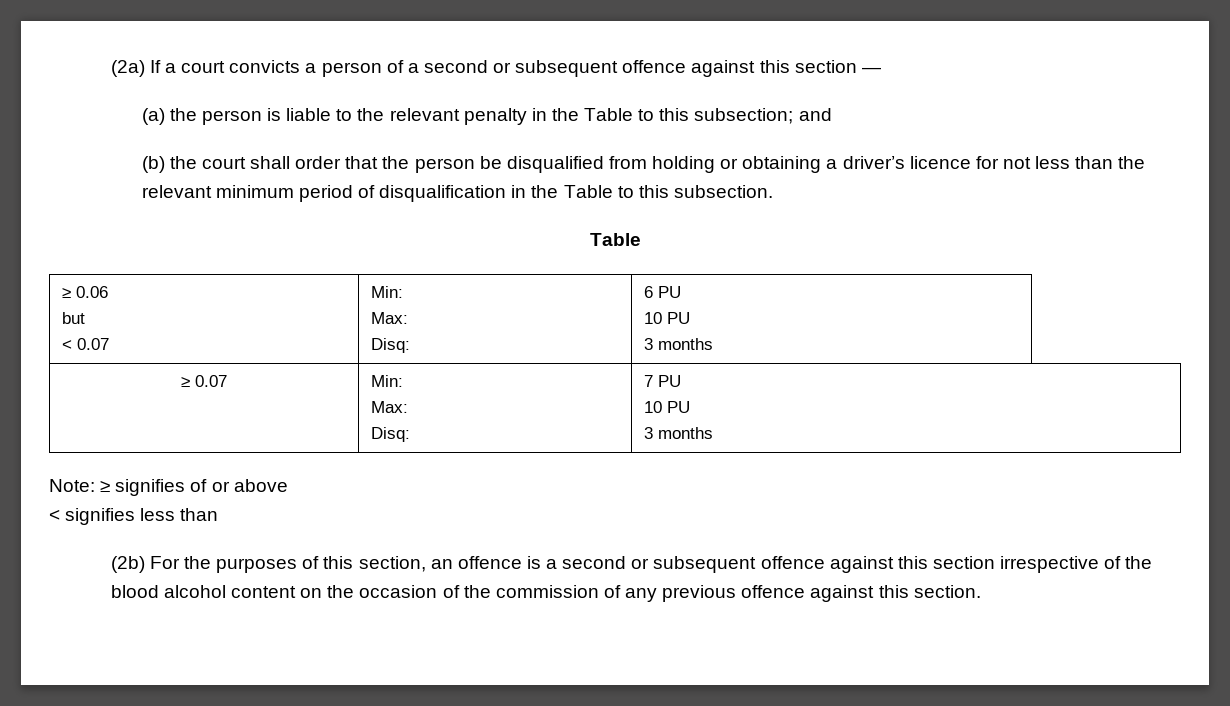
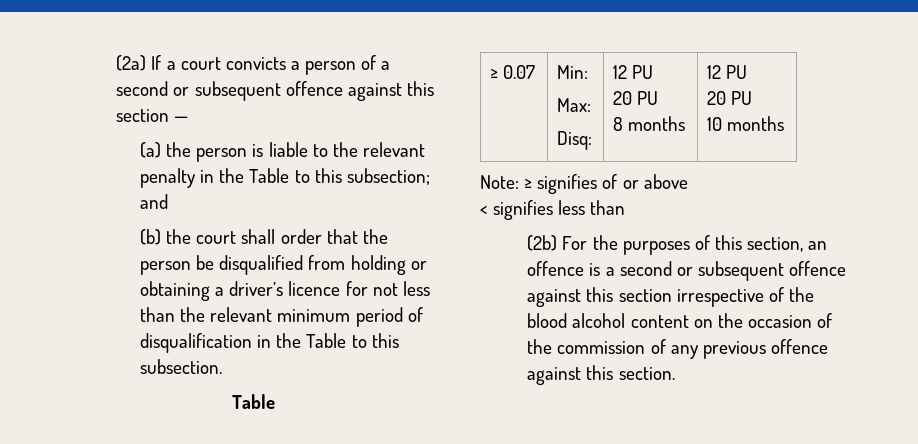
[76,286,109,298] [62,312,86,324] [62,338,110,350] [371,286,404,298] [371,312,409,324] [371,338,411,353] [644,286,682,298] [644,312,691,324] [644,338,714,350] [181,375,227,387] [371,375,404,387] [371,401,409,413] [371,427,411,442] [644,375,682,387] [644,401,691,413] [644,427,654,439] 0.06 // but // < 0.07 | Min: // Max: // Disq: | 6 PU // 10 PU // 3 months // ≥ 0.07 | Min: // Max: // Disq: | 7 PU // 10 PU // 3 -> [502,65,535,79] [556,65,588,79] [556,98,591,112] [556,131,592,150] [612,65,653,79] [612,91,658,105] [612,116,685,131] [706,65,747,79] [706,91,752,105] [706,117,722,131] 0.07 | Min: // Max: // Disq: | 12 PU // 20 PU // 8 months | 12 PU // 20 PU // 10

